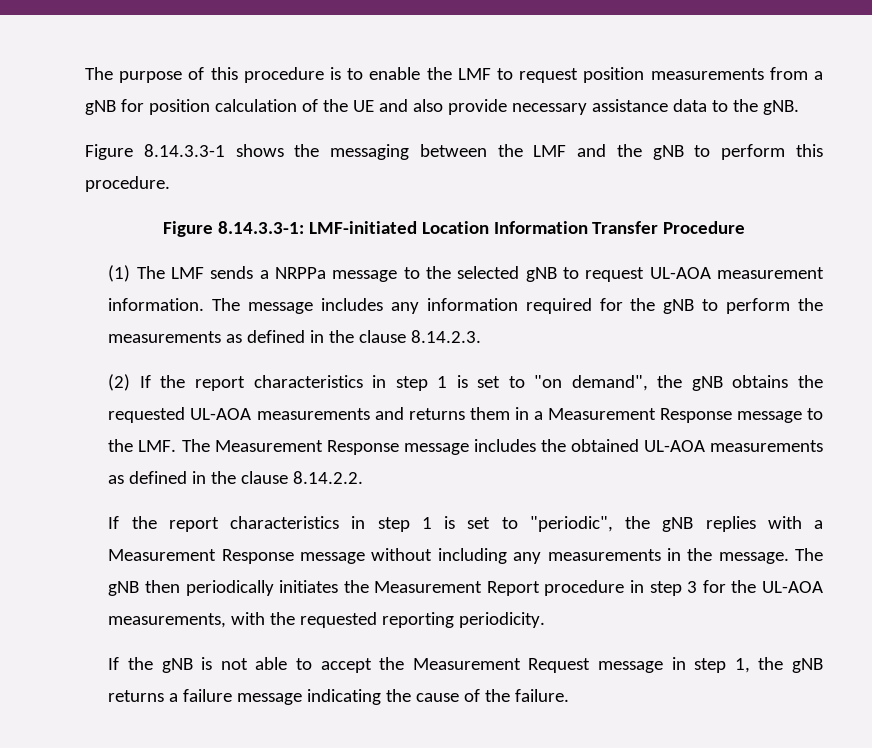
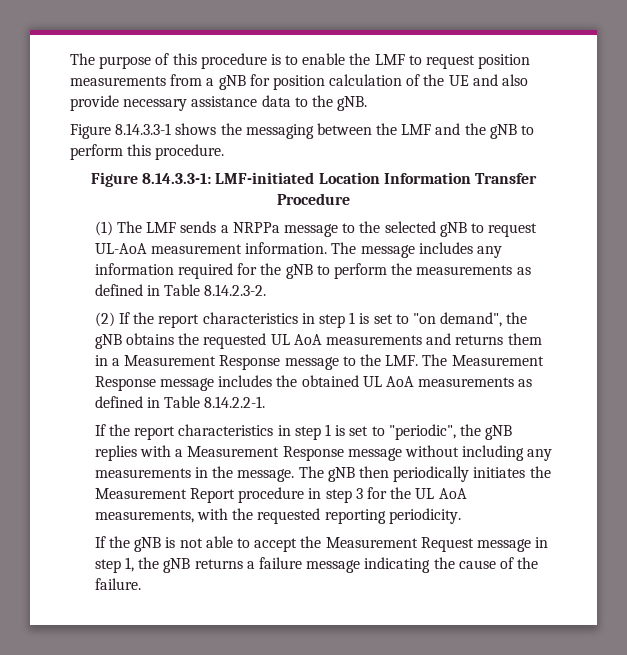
[649,267,711,279] UL-AOA -> [94,243,147,254] UL-AoA
[329,330,482,343] the clause 8.14.2.3. -> [164,284,267,296] Table 8.14.2.3-2.
[190,408,252,420] UL-AOA -> [270,334,322,345] UL AoA
[643,440,823,452] [108,471,364,484] UL-AOA measurements as defined in the clause 8.14.2.2. -> [362,376,533,387] [94,396,266,408] UL AoA measurements as defined in Table 8.14.2.2-1.
[762,581,824,593] UL-AOA -> [415,488,467,499] UL AoA

